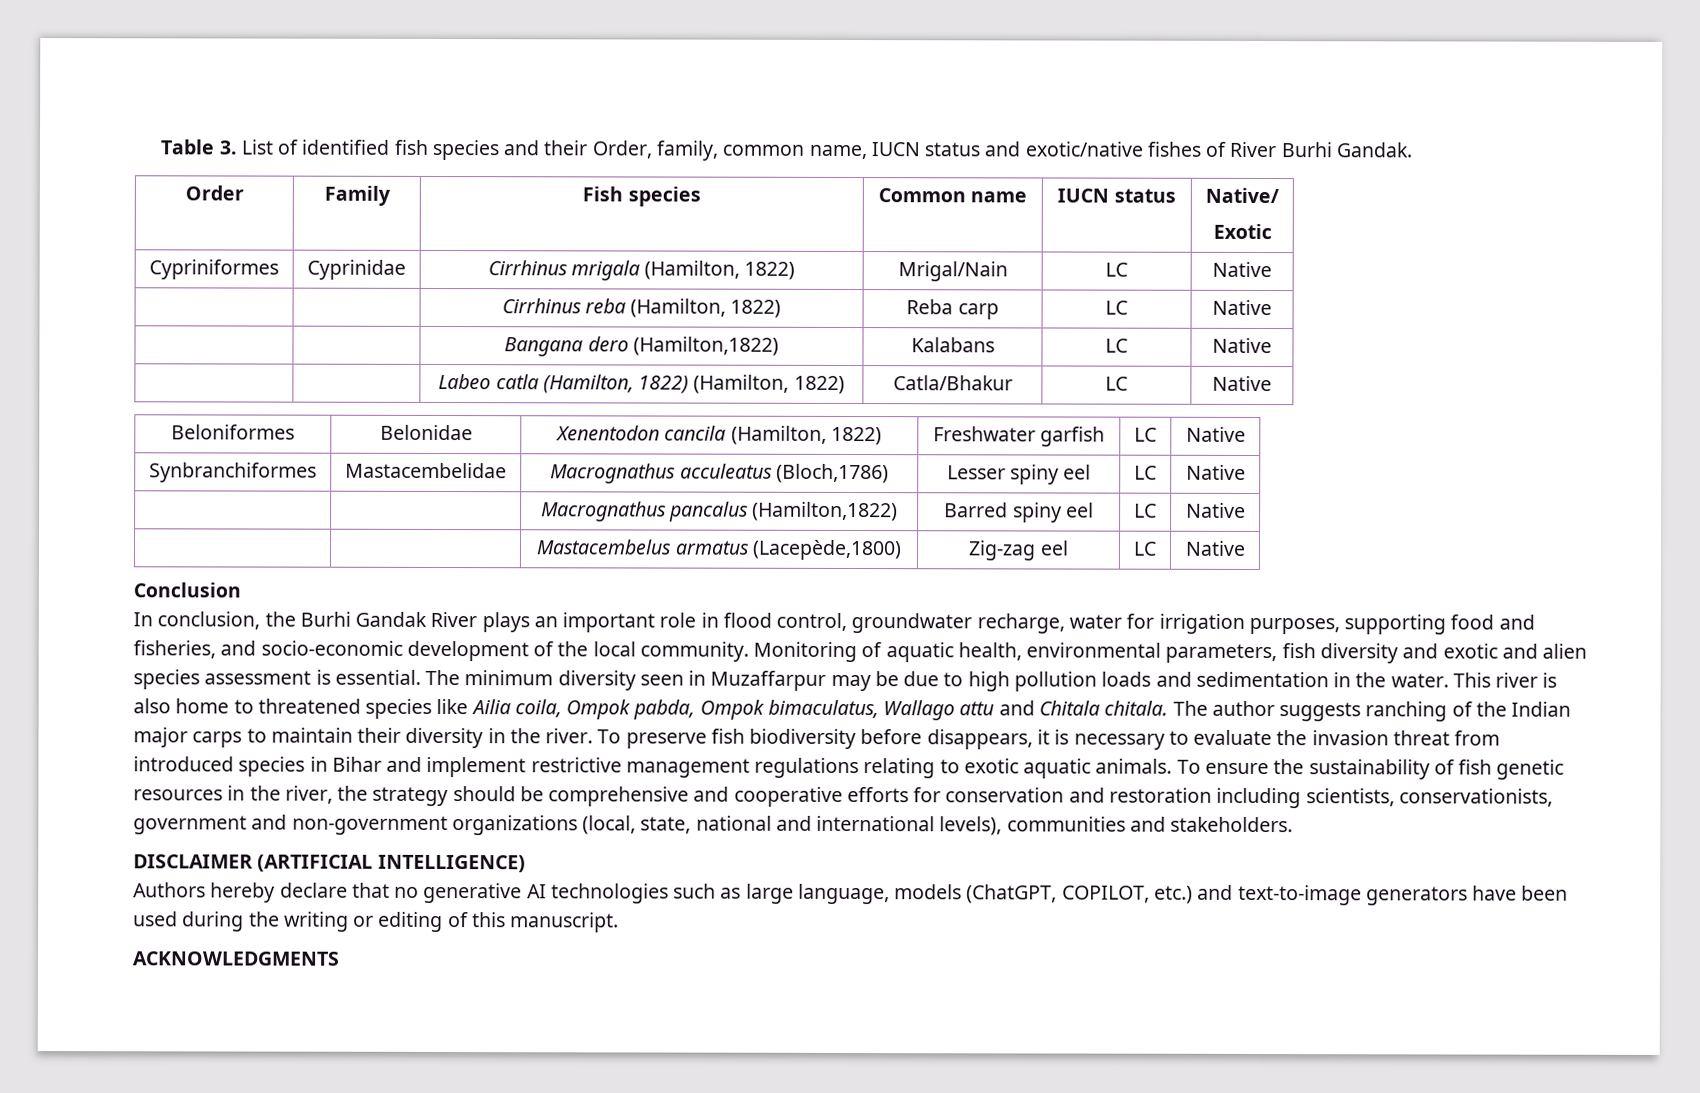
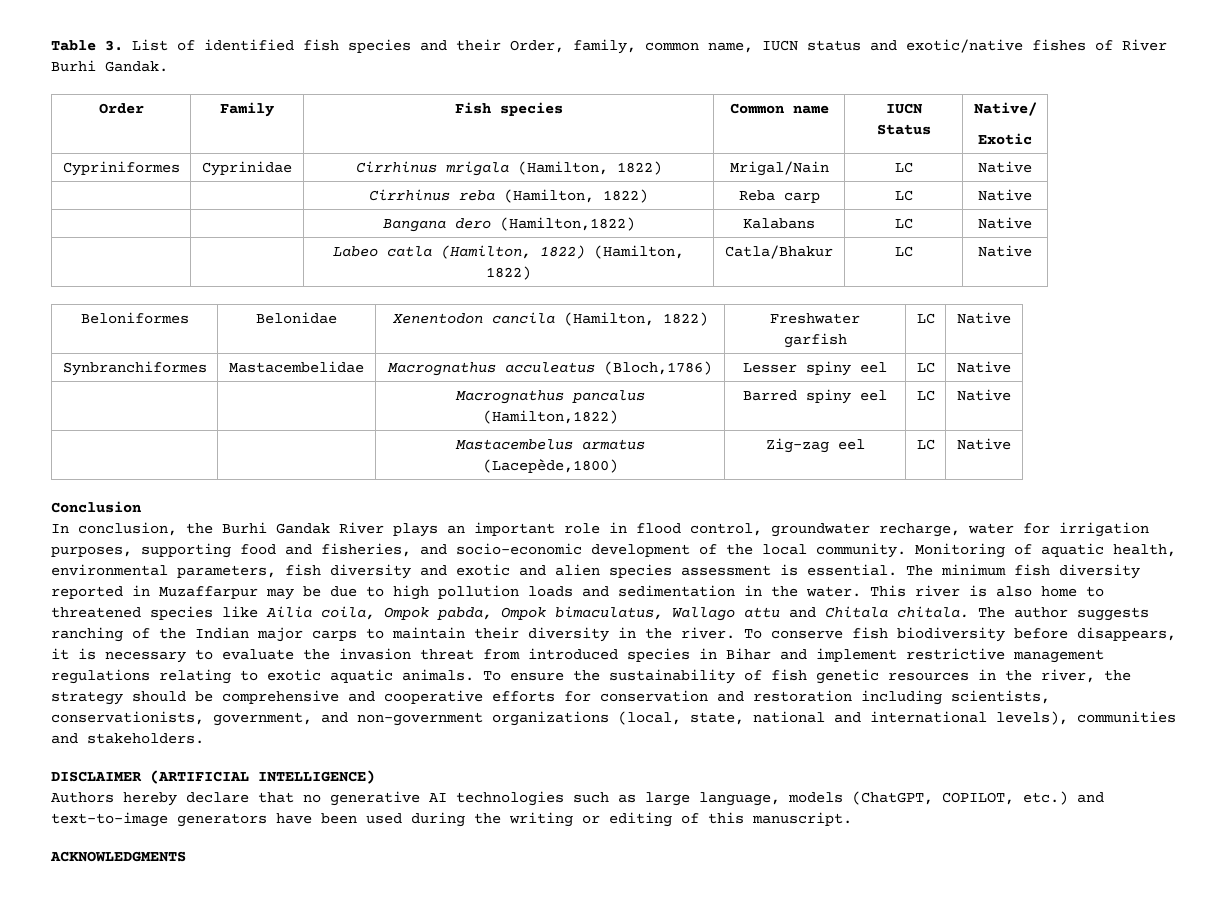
[1113,188,1176,203] status -> [876,124,931,135] Status
[557,670,684,691] diversity seen -> [1014,564,1140,579] [51,586,123,599] fish diversity reported
[625,732,707,749] preserve -> [771,630,843,639] conserve
[133,815,247,835] government -> [213,712,312,726] government,

